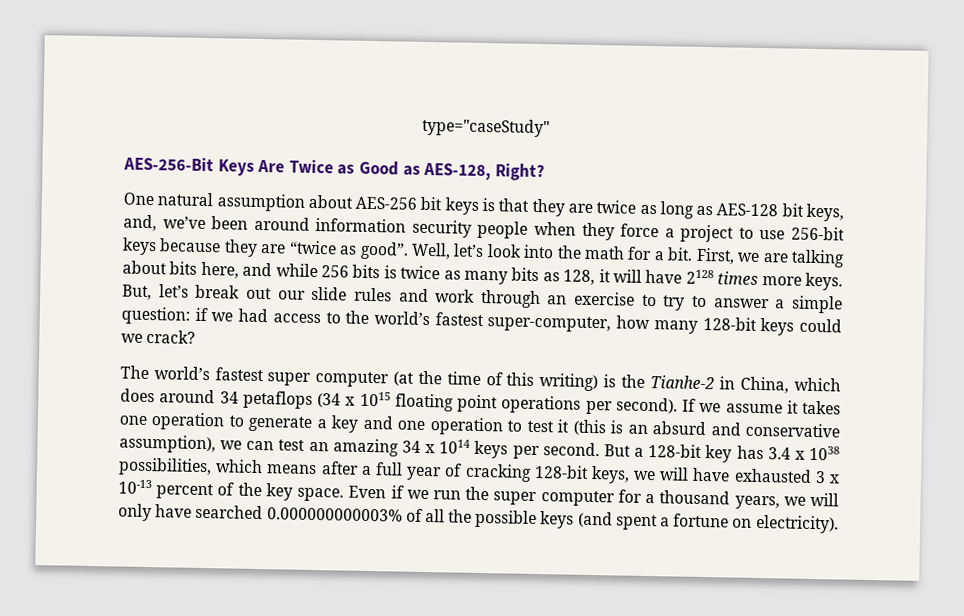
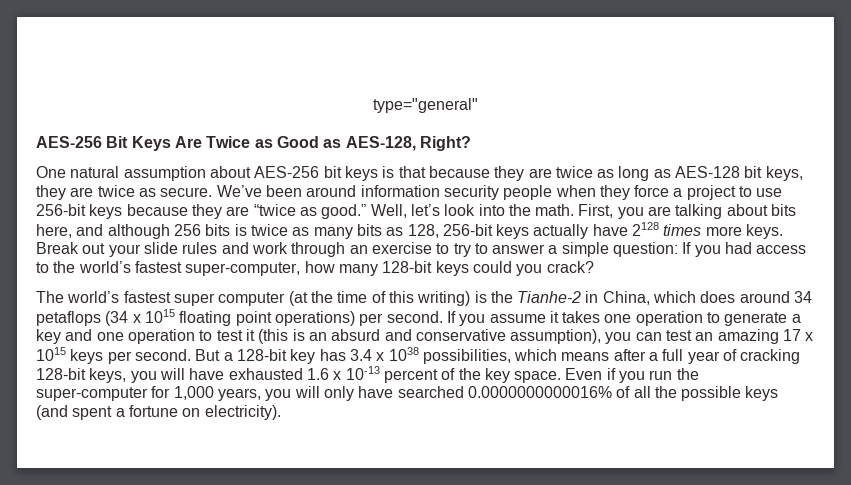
[421,117,550,138] [123,156,214,172] type="caseStudy" // AES-256-Bit -> [372,98,478,113] [36,136,129,148] type="general" // AES-256 Bit
(530, 205) none -> [428,166,490,178] because
[123,214,206,232] and, we’ve -> [36,185,262,200] they are twice as secure. We’ve
[359,241,409,260] good”. -> [321,204,367,219] good.”
[584,245,761,265] math for a bit. First, we -> [535,204,644,219] math. First, you
[275,263,318,278] while -> [107,224,170,239] although
[598,269,642,283] it will -> [442,224,589,239] 256-bit keys actually
[122,284,306,301] But, let’s break out our -> [36,242,141,257] Break out your
[194,307,234,322] if we -> [682,242,721,257] If you
[121,333,143,343] we -> [516,264,543,276] you
[501,395,722,415] operations per second). If we -> [274,311,486,326] operations) per second. If you
[220,440,243,450] we -> [605,332,632,344] you
[401,439,471,454] 34 x 1014 -> [783,329,814,341] [36,347,66,361] 17 x 1015
[633,470,657,481] we -> [130,371,157,383] you
[814,471,826,484] 3 -> [306,368,329,380] 1.6
[406,489,429,500] we -> [619,371,646,383] you
[493,489,806,510] super computer for a thousand years, we -> [36,386,292,401] super-computer for 1,000 years, you
[266,507,403,522] 0.000000000003% -> [467,386,612,398] 0.0000000000016%

